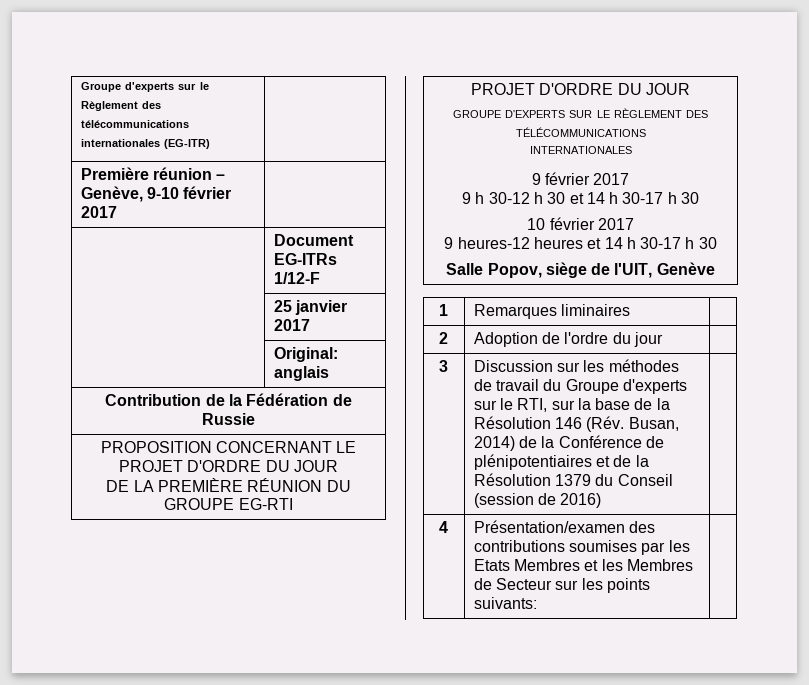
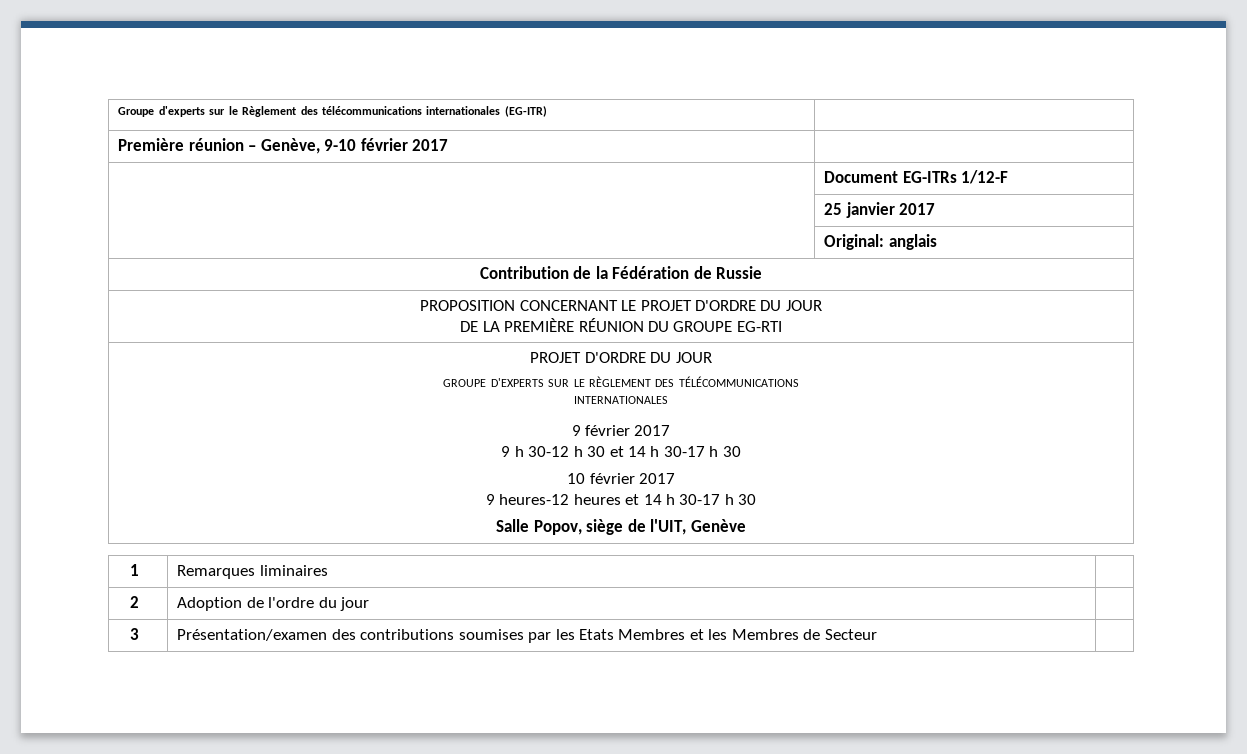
[473,359,679,372] [473,379,687,394] [473,398,670,412] [473,416,679,432] [473,435,664,451] [473,454,649,470] [473,473,673,486] [473,493,602,508] [439,521,449,533] | Discussion sur les méthodes de travail du Groupe d'experts sur le RTI, sur la base de la Résolution 146 (Rév. Busan, 2014) de la Conférence de plénipotentiaires et de la Résolution 1379 du Conseil (session de 2016) | // 4 -> (140, 634) none
[555,578,650,593] [473,597,537,609] sur les points suivants: -> (877, 634) none

